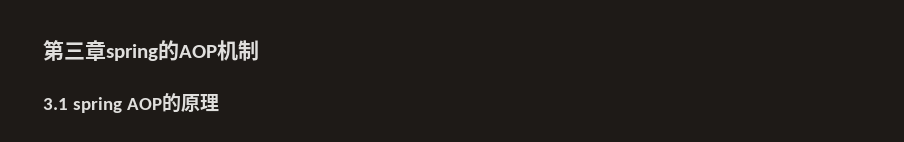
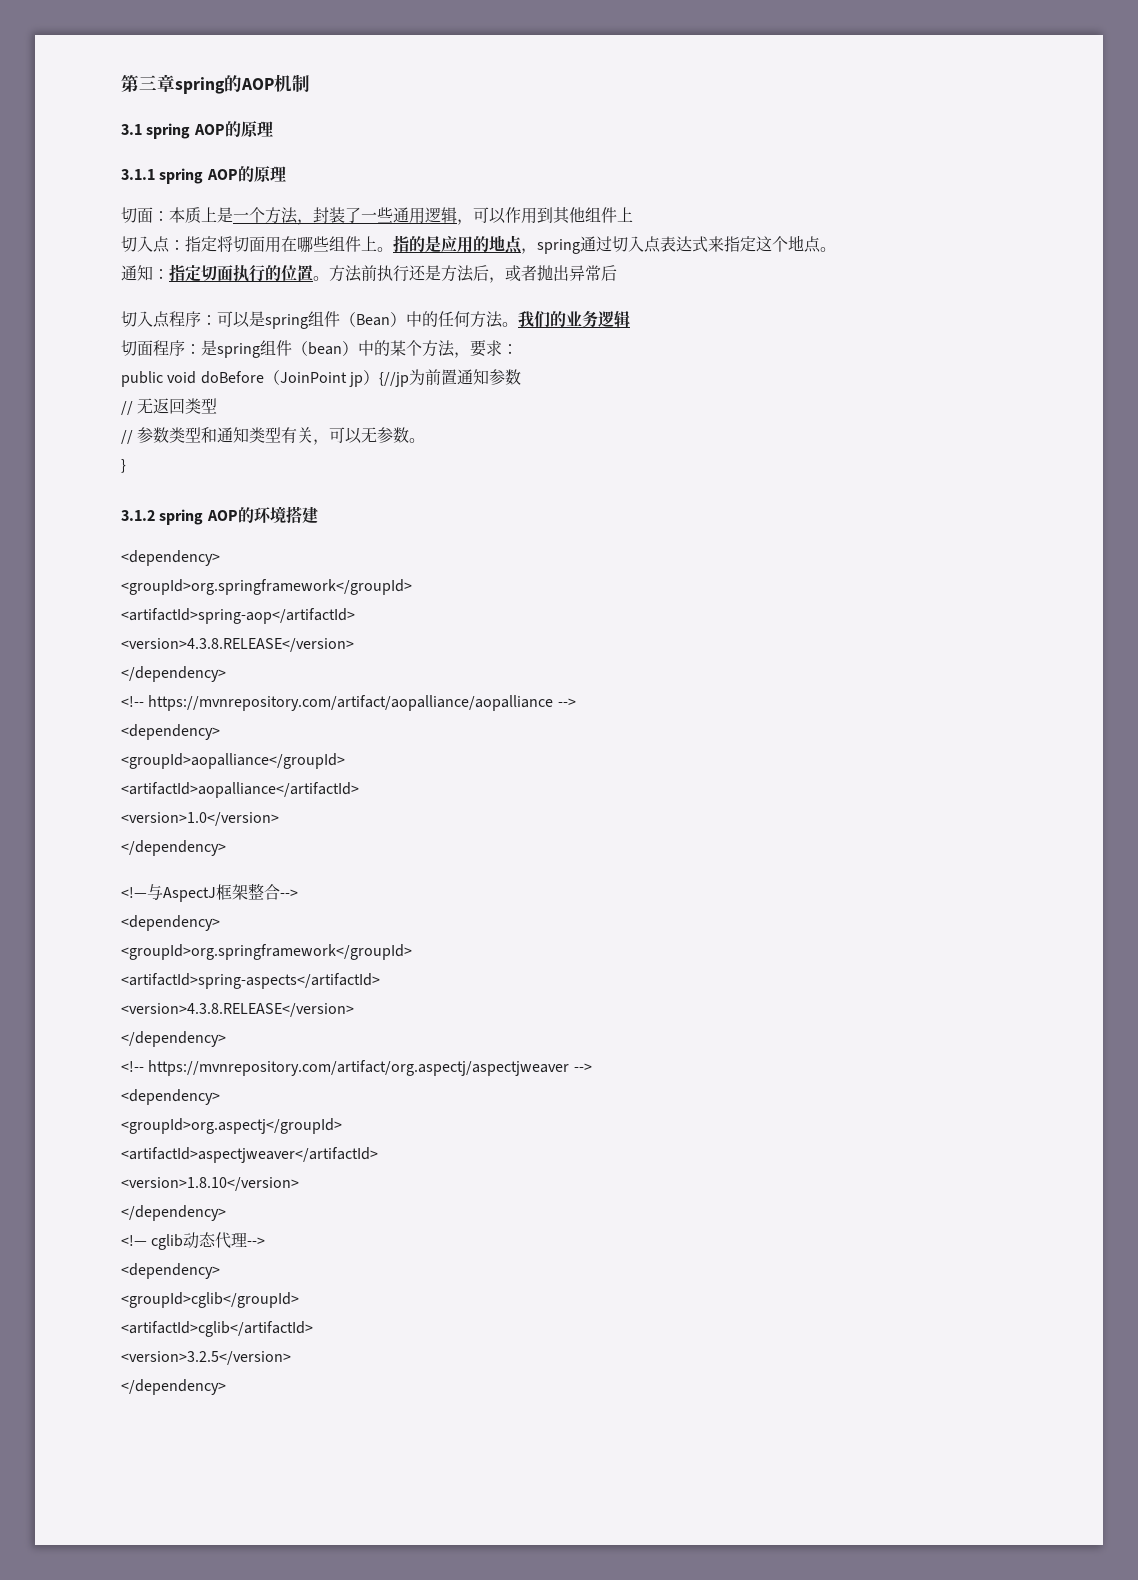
(220, 103) none -> [121,166,286,184] [121,207,633,225] [121,235,836,254] [121,264,617,283] [121,310,630,329] [121,340,518,358] [121,369,521,387] [121,398,218,415] [121,427,426,445] [121,459,126,473] [121,506,318,525] [121,550,220,566] [121,579,412,595] [121,608,355,624] [121,638,354,652] [121,666,226,682] [121,695,576,711] [121,724,220,740] [121,753,345,769] [121,782,359,798] [121,812,279,826] [121,840,226,856] [121,883,298,902] [121,915,220,931] [121,944,412,960] [121,973,380,989] [121,1003,354,1017] [121,1031,226,1047] [121,1060,592,1076] [121,1089,220,1105] [121,1118,342,1134] [121,1147,378,1163] [121,1177,299,1191] [121,1205,226,1221] [121,1232,266,1250] [121,1263,220,1279] [121,1292,299,1308] [121,1321,313,1337] [121,1351,291,1365] [121,1379,226,1395] // 3.1.1 spring AOP的原理 // 切面：本质上是一个方法，封装了一些通用逻辑，可以作用到其他组件上 // 切入点：指定将切面用在哪些组件上。指的是应用的地点，spring通过切入点表达式来指定这个地点。 // 通知：指定切面执行的位置。方法前执行还是方法后，或者抛出异常后 // 切入点程序：可以是spring组件（Bean）中的任何方法。我们的业务逻辑 // 切面程序：是spring组件（bean）中的某个方法，要求： // public void doBefore（JoinPoint jp）{//jp为前置通知参数 // // 无返回类型 // // 参数类型和通知类型有关，可以无参数。 // } // 3.1.2 spring AOP的环境搭建 // <dependency> // <groupId>org.springframework</groupId> // <artifactId>spring-aop</artifactId> // <version>4.3.8.RELEASE</version> // </dependency> // <!-- https://mvnrepository.com/artifact/aopalliance/aopalliance --> // <dependency> // <groupId>aopalliance</groupId> // <artifactId>aopalliance</artifactId> // <version>1.0</version> // </dependency> // <!—与AspectJ框架整合--> // <dependency> // <groupId>org.springframework</groupId> // <artifactId>spring-aspects</artifactId> // <version>4.3.8.RELEASE</version> // </dependency> // <!-- https://mvnrepository.com/artifact/org.aspectj/aspectjweaver --> // <dependency> // <groupId>org.aspectj</groupId> // <artifactId>aspectjweaver</artifactId> // <version>1.8.10</version> // </dependency> // <!— cglib动态代理--> // <dependency> // <groupId>cglib</groupId> // <artifactId>cglib</artifactId> // <version>3.2.5</version> // </dependency>

